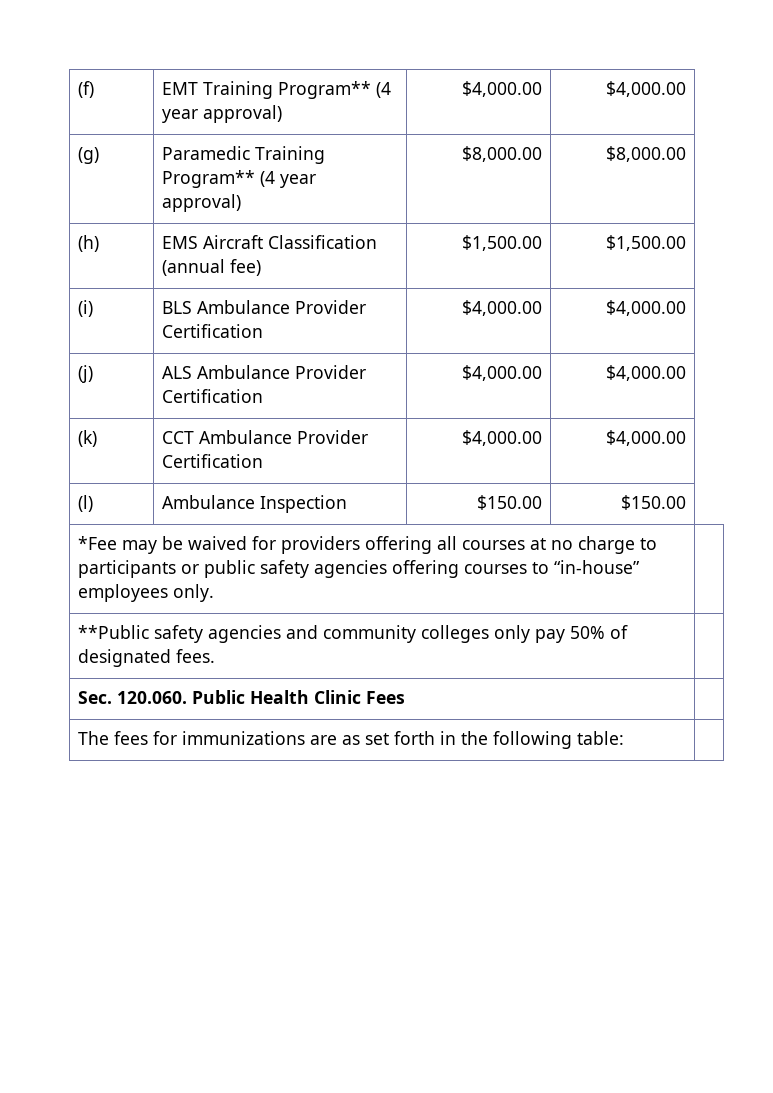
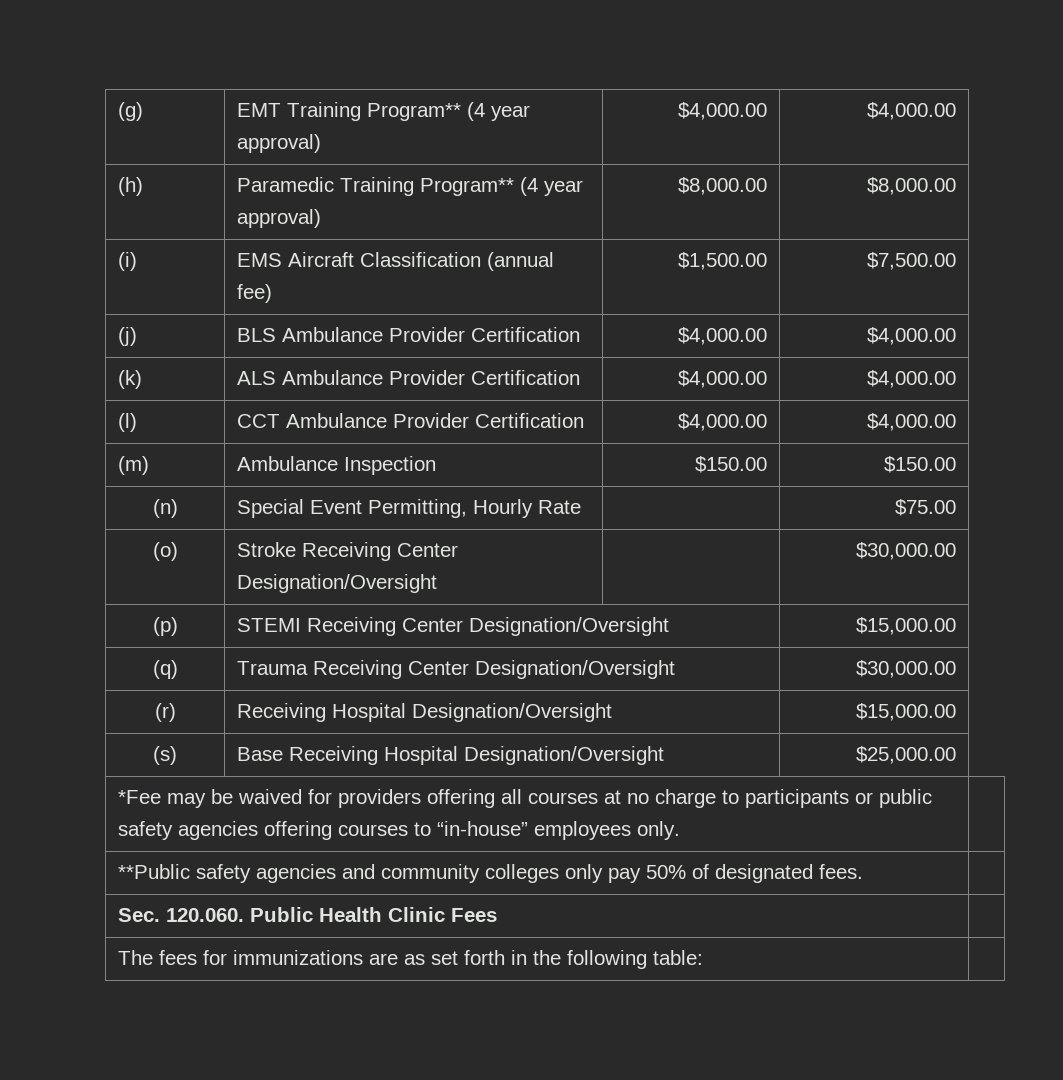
[78,81,95,98] (f) -> [118,102,144,121] (g)
[78,147,100,164] (g) -> [118,177,144,196] (h)
[78,235,100,252] (h) -> [118,252,138,271] (i)
[605,235,686,251] [78,300,94,317] $1,500.00 // (i) -> [866,252,956,270] [118,327,138,346] $7,500.00 // (j)
[78,365,94,383] (j) -> [118,370,143,389] (k)
[78,430,98,447] (k) -> [118,413,138,432] (l)
[78,495,94,512] (l) -> [118,456,150,475] (m)
(686, 502) none -> [152,499,178,518] [237,499,582,518] [894,499,956,516] [152,542,178,561] [237,542,459,561] [237,574,438,593] [855,542,956,560] [152,617,178,636] [237,617,670,636] [855,617,956,635] [152,660,178,679] [237,660,676,679] [855,660,956,678] [154,703,176,722] [237,703,613,722] [855,703,956,721] [153,746,177,765] [237,746,665,765] [855,746,956,764] // (n) | Special Event Permitting, Hourly Rate | | $75.00 // (o) | Stroke Receiving Center Designation/Oversight | | $30,000.00 // (p) | STEMI Receiving Center Designation/Oversight | $15,000.00 // (q) | Trauma Receiving Center Designation/Oversight | $30,000.00 // (r) | Receiving Hospital Designation/Oversight | $15,000.00 // (s) | Base Receiving Hospital Designation/Oversight | $25,000.00

